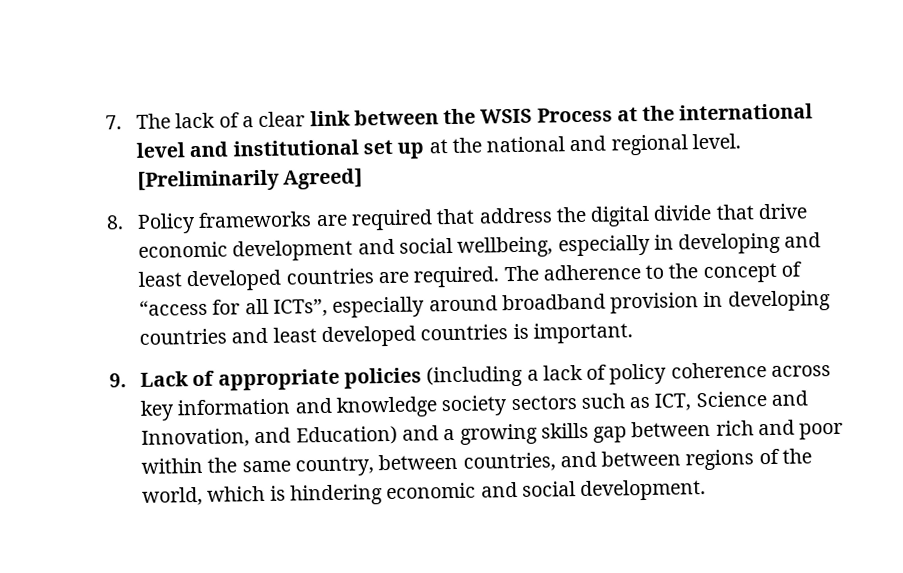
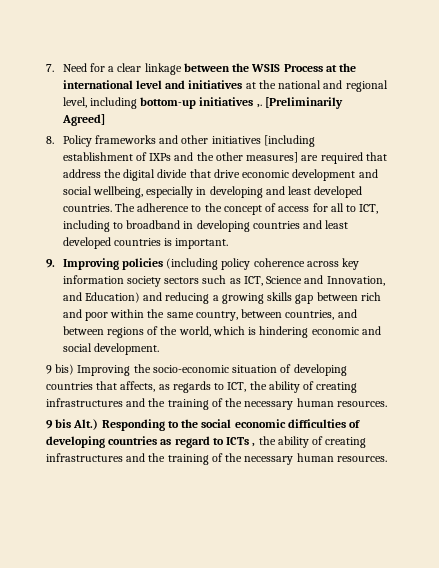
[136,112,240,129] The lack of -> [62,63,105,72] Need for
[309,110,351,127] link -> [144,63,182,75] linkage
[232,139,425,159] institutional set up -> [188,80,243,89] initiatives
[691,133,741,150] level. -> [62,97,262,109] level, including bottom-up initiatives ,.
(313, 219) none -> [159,135,315,147] [62,152,299,163] and other initiatives [including establishment of IXPs and the other measures]
[285,266,501,288] countries are required. -> [62,204,112,212] countries.
[139,299,209,316] “access -> [278,206,310,212] access
[272,292,700,318] ICTs”, especially around broadband provision -> [346,204,379,214] [62,220,181,232] to ICT, including to broadband
[140,364,608,391] Lack of appropriate policies (including a lack of -> [62,258,219,270] Improving policies (including
[294,396,438,418] and knowledge -> (124, 279) none
(439, 433) none -> [165,292,210,304] reducing
(707, 490) none -> [45,364,347,376] [45,381,358,393] [45,398,387,410] [45,419,361,431] [45,436,367,448] [45,453,387,465] // 9 bis) Improving the socio-economic situation of developing countries that affects, as regards to ICT, the ability of creating infrastructures and the training of the necessary human resources. // 9 bis Alt.) Responding to the social economic difficulties of developing countries as regard to ICTs , the ability of creating infrastructures and the training of the necessary human resources.

